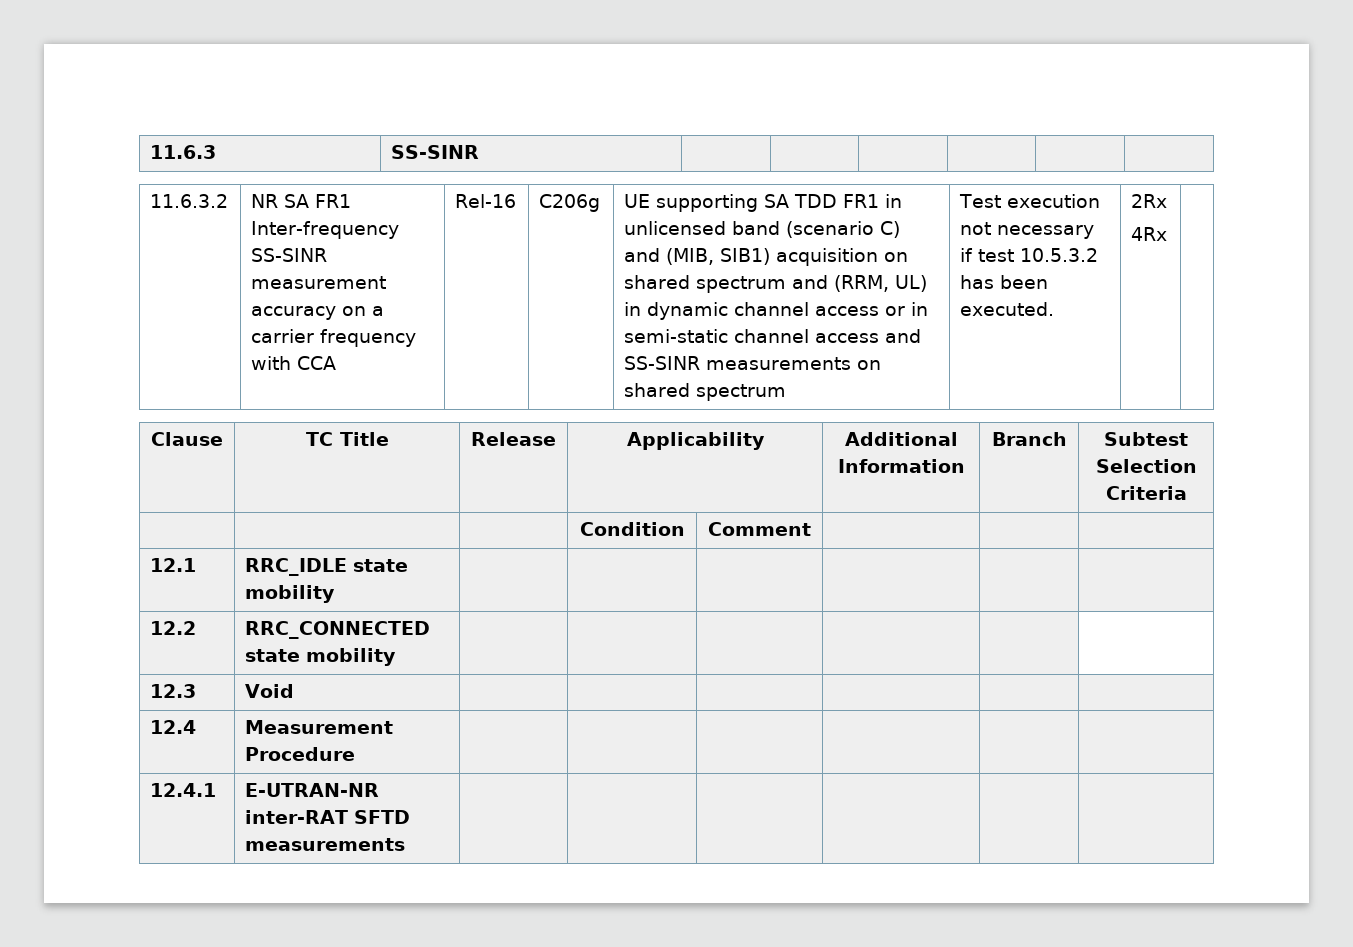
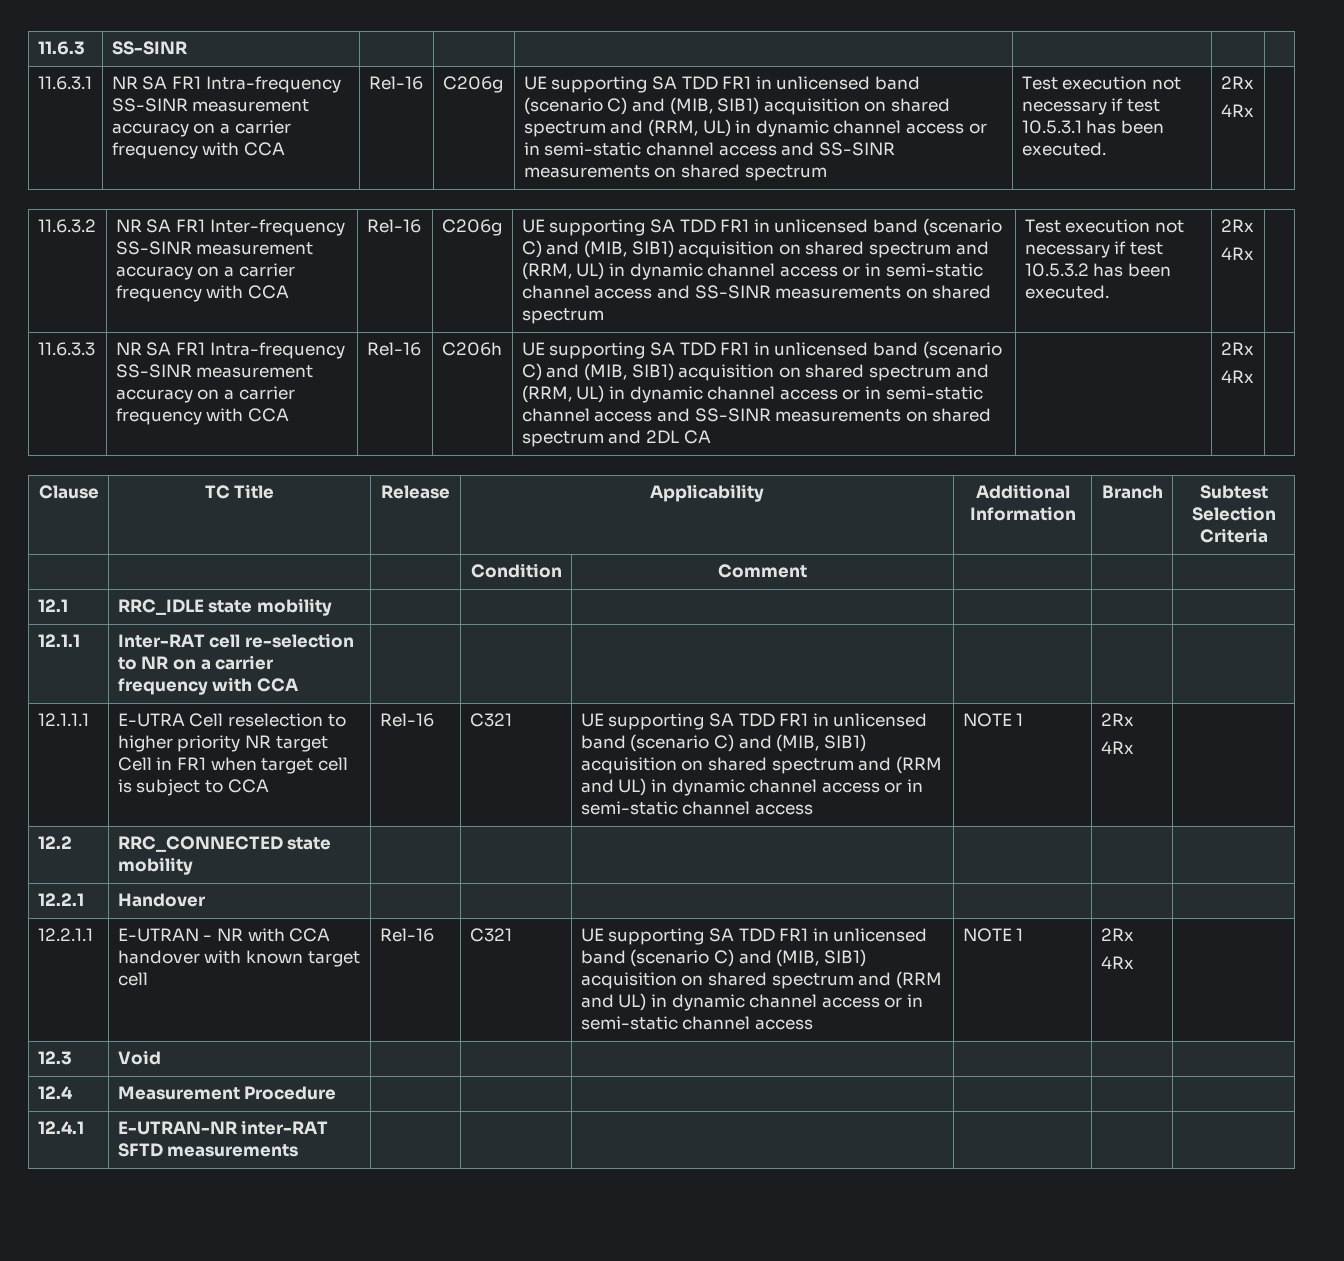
(480, 152) none -> [37,76,92,90] [111,76,341,93] [111,98,310,112] [111,120,291,137] [111,142,285,159] [368,76,423,90] [442,76,503,93] [523,76,920,93] [523,97,950,115] [523,119,987,137] [523,142,895,156] [523,164,827,181] [1021,76,1181,90] [1021,98,1160,115] [1021,120,1164,134] [1021,142,1106,156] [1220,76,1254,89] [1220,104,1254,117] // 11.6.3.1 | NR SA FR1 Intra-frequency SS-SINR measurement accuracy on a carrier frequency with CCA | Rel-16 | C206g | UE supporting SA TDD FR1 in unlicensed band (scenario C) and (MIB, SIB1) acquisition on shared spectrum and (RRM, UL) in dynamic channel access or in semi-static channel access and SS-SINR measurements on shared spectrum | Test execution not necessary if test 10.5.3.1 has been executed. | 2Rx // 4Rx |
(1168, 234) none -> [37,342,95,356] [115,342,345,359] [115,364,314,378] [115,386,295,403] [115,408,289,425] [366,342,421,356] [441,342,502,356] [521,341,1002,359] [521,363,989,381] [521,385,983,403] [521,408,992,422] [521,430,711,447] [1220,342,1254,355] [1220,370,1254,383] // 11.6.3.3 | NR SA FR1 Intra-frequency SS-SINR measurement accuracy on a carrier frequency with CCA | Rel-16 | C206h | UE supporting SA TDD FR1 in unlicensed band (scenario C) and (MIB, SIB1) acquisition on shared spectrum and (RRM, UL) in dynamic channel access or in semi-static channel access and SS-SINR measurements on shared spectrum and 2DL CA | | 2Rx // 4Rx |
[150,621,197,635] [245,621,431,639] [245,648,397,666] 12.2 | RRC_CONNECTED state mobility | | | | | -> [37,634,80,647] [117,633,354,648] [117,655,274,670] [117,677,299,695] [37,713,89,726] [117,713,346,727] [117,735,328,752] [117,757,348,774] [117,779,269,796] [379,713,434,727] [469,713,512,727] [580,713,928,730] [580,734,866,752] [580,756,942,774] [580,778,923,796] [580,801,813,815] [962,713,1024,727] [1100,713,1134,726] [1100,741,1134,754] [37,836,72,849] [117,836,332,852] [117,857,193,875] [37,893,84,906] [117,893,205,907] [37,928,93,941] [117,928,331,942] [117,950,360,967] [117,972,148,986] [379,928,434,942] [469,928,512,942] [580,928,928,945] [580,949,866,967] [580,971,942,989] [580,993,923,1011] [580,1016,813,1030] [962,928,1024,942] [1100,928,1134,941] [1100,956,1134,969] 12.1.1 | Inter-RAT cell re-selection to NR on a carrier frequency with CCA | | | | | | // 12.1.1.1 | E-UTRA Cell reselection to higher priority NR target Cell in FR1 when target cell is subject to CCA | Rel-16 | C321 | UE supporting SA TDD FR1 in unlicensed band (scenario C) and (MIB, SIB1) acquisition on shared spectrum and (RRM and UL) in dynamic channel access or in semi-static channel access | NOTE 1 | 2Rx // 4Rx | // 12.2 | RRC_CONNECTED state mobility | | | | | | // 12.2.1 | Handover | | | | | | // 12.2.1.1 | E-UTRAN - NR with CCA handover with known target cell | Rel-16 | C321 | UE supporting SA TDD FR1 in unlicensed band (scenario C) and (MIB, SIB1) acquisition on shared spectrum and (RRM and UL) in dynamic channel access or in semi-static channel access | NOTE 1 | 2Rx // 4Rx

